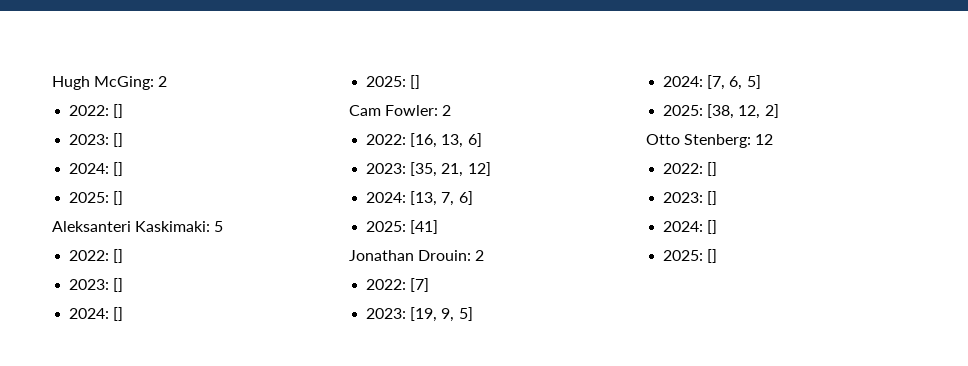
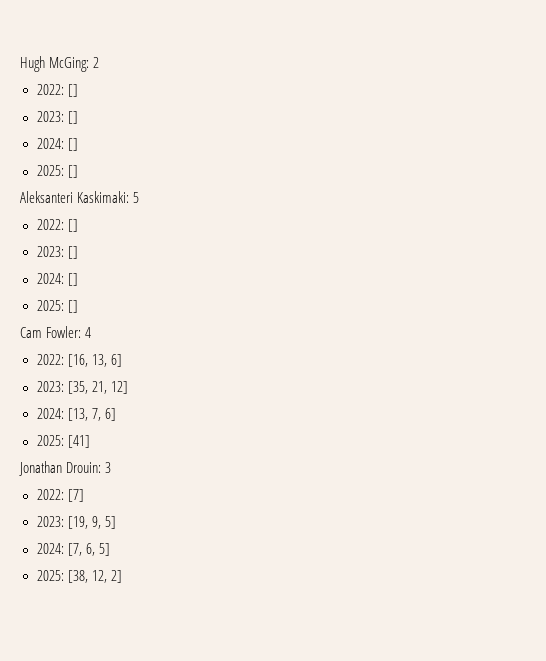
[442,105,452,116] 2 -> [85,327,92,338] 4
[475,250,485,261] 2 -> [105,462,112,473] 3
[646,134,774,148] [663,162,718,176] [663,191,718,205] [663,220,718,234] [663,249,718,263] // Otto Stenberg: 12 // 2022: [] // 2023: [] // 2024: [] // 2025: [] -> (122, 576) none

